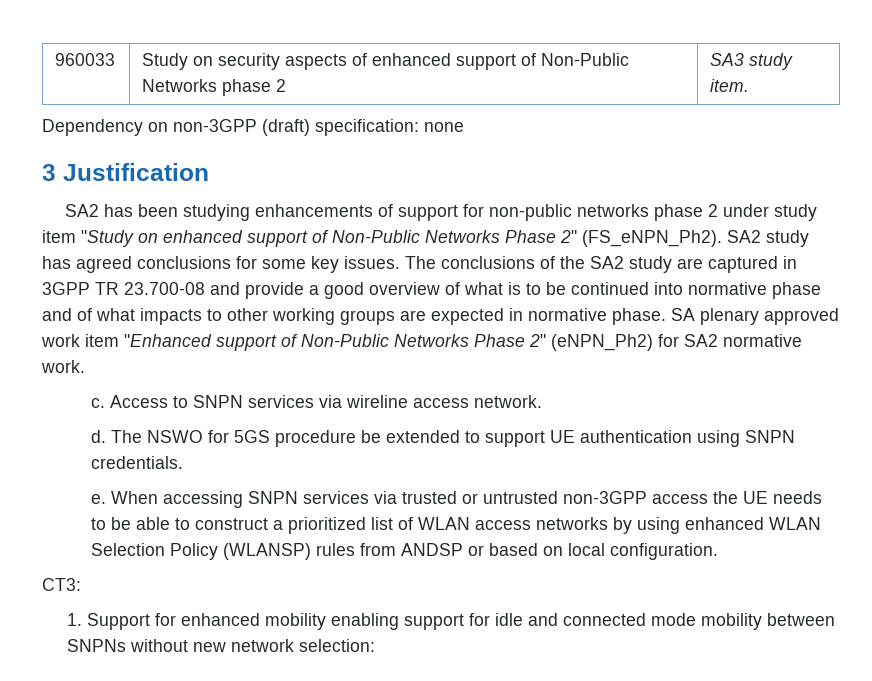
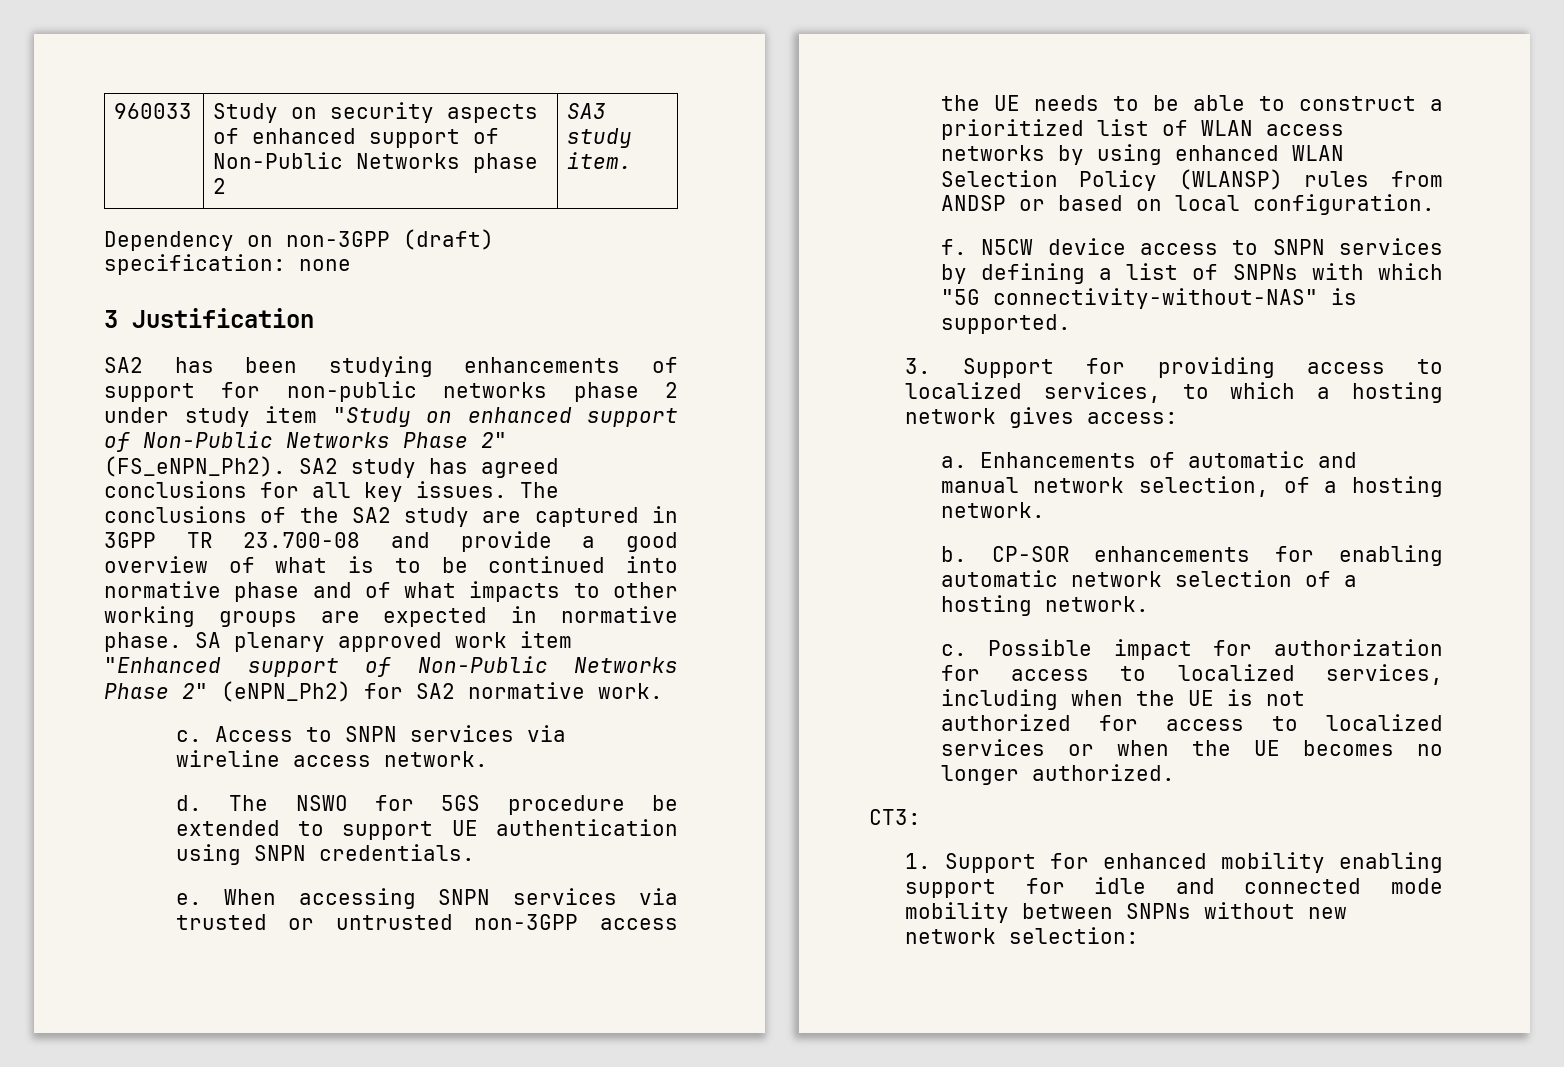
[262,259,306,269] some -> [312,482,351,498] all
(719, 551) none -> [940,238,1443,255] [940,263,1443,284] [940,288,1357,309] [940,314,1071,334] [904,357,1443,378] [904,382,1443,403] [904,407,1178,428] [940,451,1357,468] [940,476,1443,497] [940,502,1045,518] [940,545,1443,566] [940,570,1357,587] [940,595,1149,616] [940,639,1443,660] [940,664,1443,685] [940,689,1305,710] [940,714,1443,731] [940,739,1443,756] [940,764,1175,785] // f. N5CW device access to SNPN services by defining a list of SNPNs with which "5G connectivity-without-NAS" is supported. // 3. Support for providing access to localized services, to which a hosting network gives access: // a. Enhancements of automatic and manual network selection, of a hosting network. // b. CP-SOR enhancements for enabling automatic network selection of a hosting network. // c. Possible impact for authorization for access to localized services, including when the UE is not authorized for access to localized services or when the UE becomes no longer authorized.

